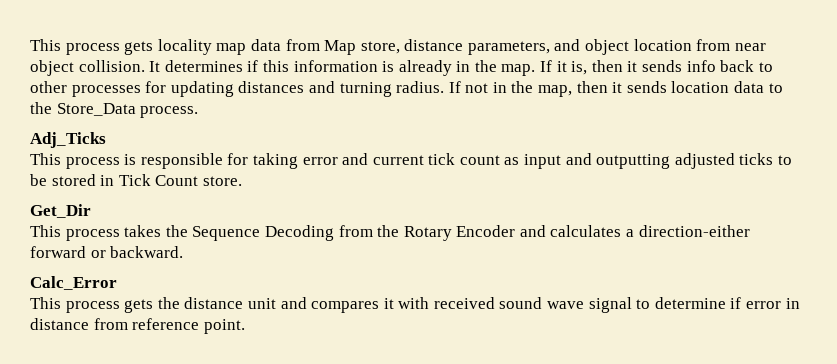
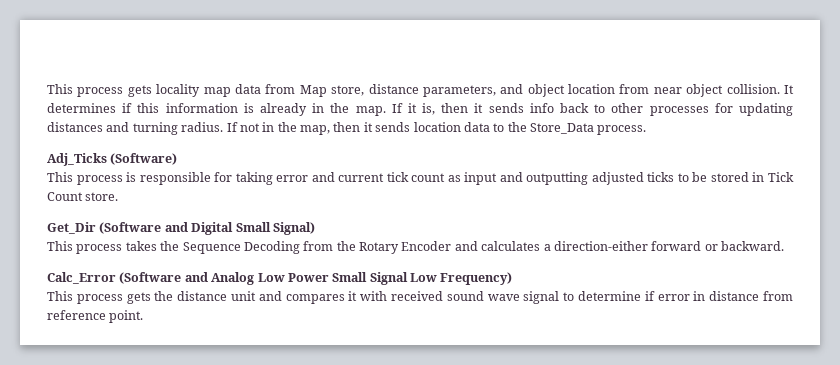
(106, 140) none -> [110,153,178,165] (Software)
(91, 211) none -> [99,222,315,235] (Software and Digital Small Signal)
(117, 283) none -> [119,272,513,285] (Software and Analog Low Power Small Signal Low Frequency)

